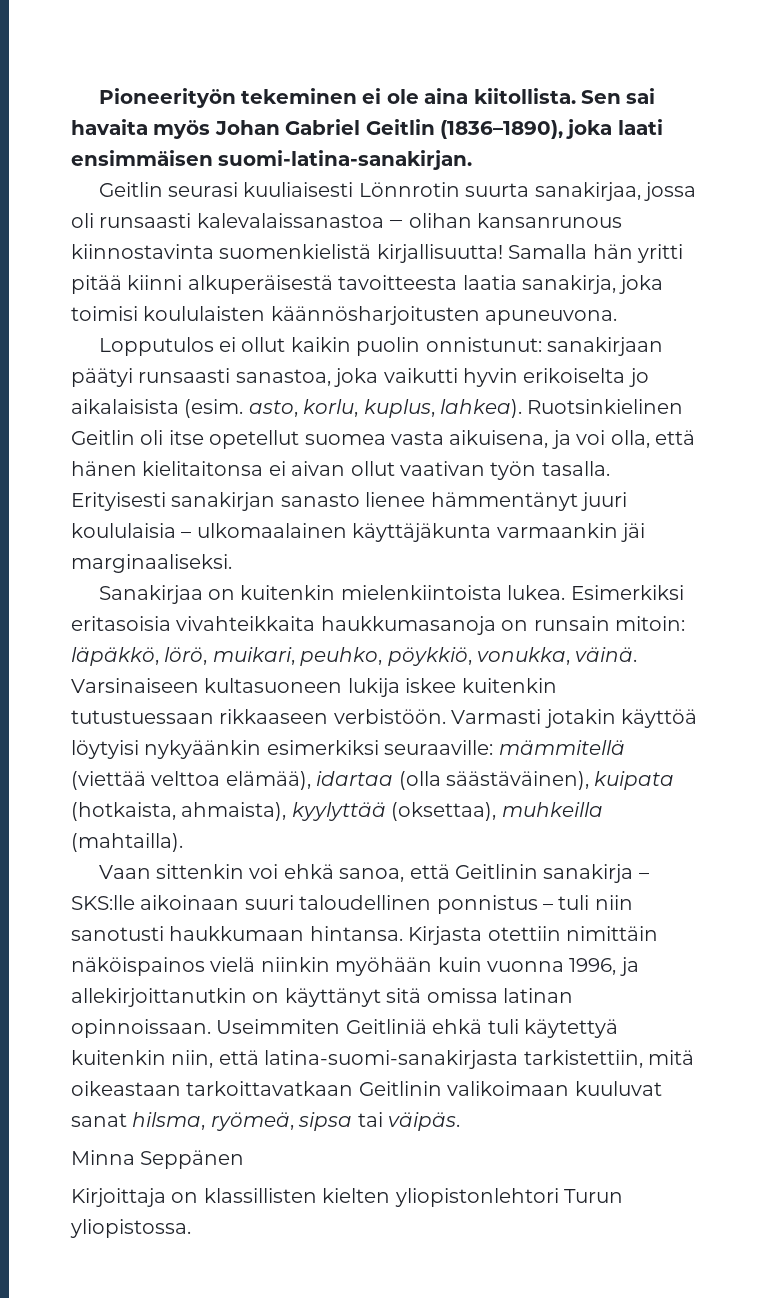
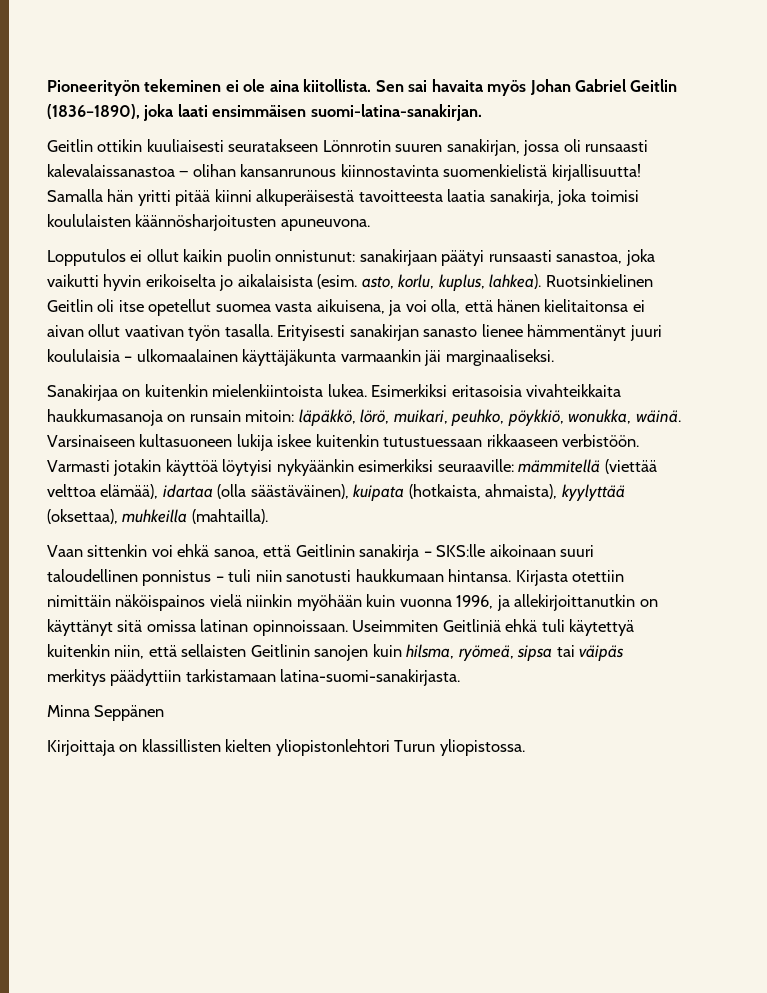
[168,182,641,201] seurasi kuuliaisesti Lönnrotin suurta sanakirjaa, -> [97,139,520,156] ottikin kuuliaisesti seuratakseen Lönnrotin suuren sanakirjan,
[477,647,638,665] vonukka, väinä. -> [568,409,681,424] wonukka, wäinä.
[264,1050,694,1069] [71,1081,662,1096] [71,1112,460,1131] latina-suomi-sanakirjasta tarkistettiin, mitä oikeastaan tarkoittavatkaan Geitlinin valikoimaan kuuluvat sanat hilsma, ryömeä, sipsa tai väipäs. -> [181,644,625,661] [47,669,461,686] sellaisten Geitlinin sanojen kuin hilsma, ryömeä, sipsa tai väipäs merkitys päädyttiin tarkistamaan latina-suomi-sanakirjasta.

